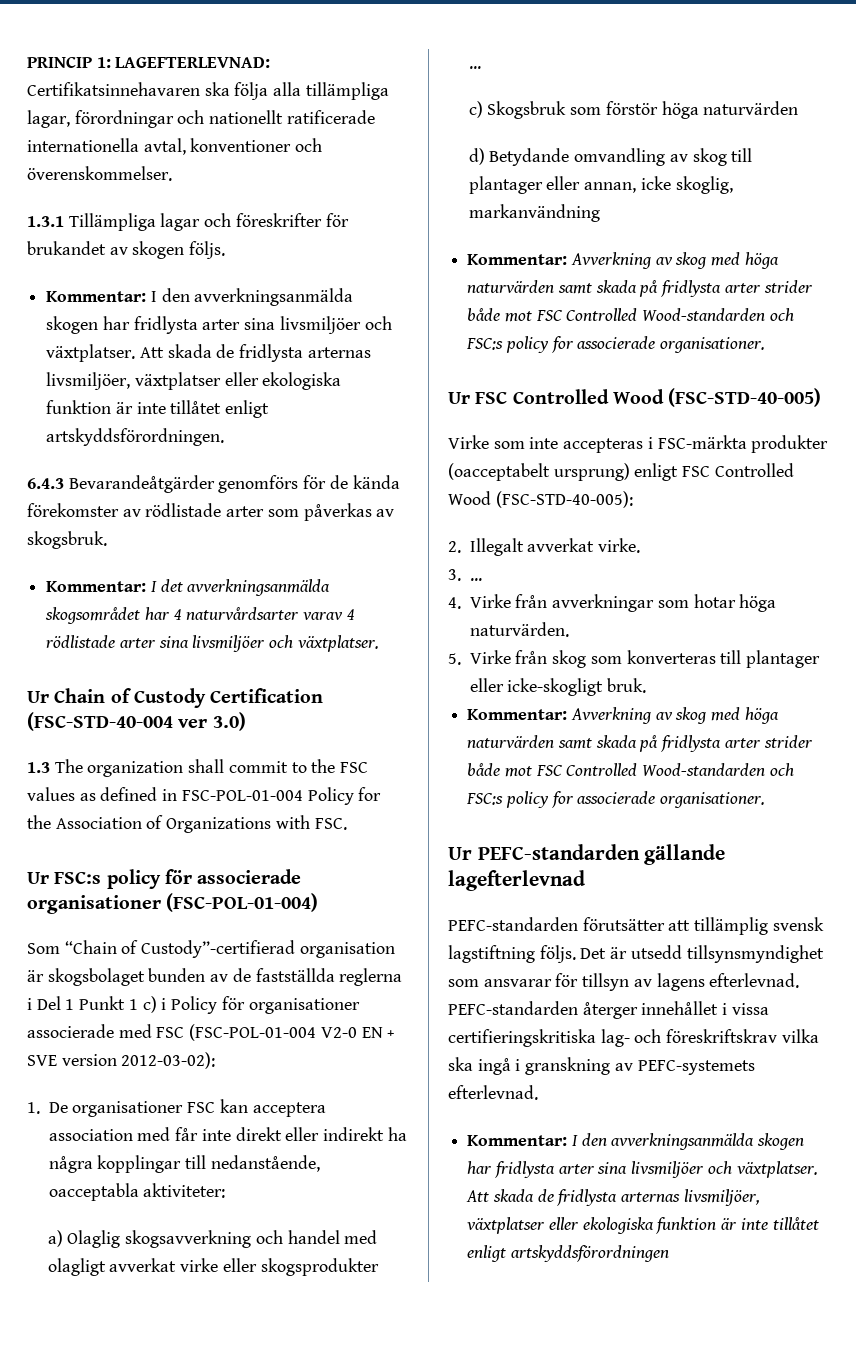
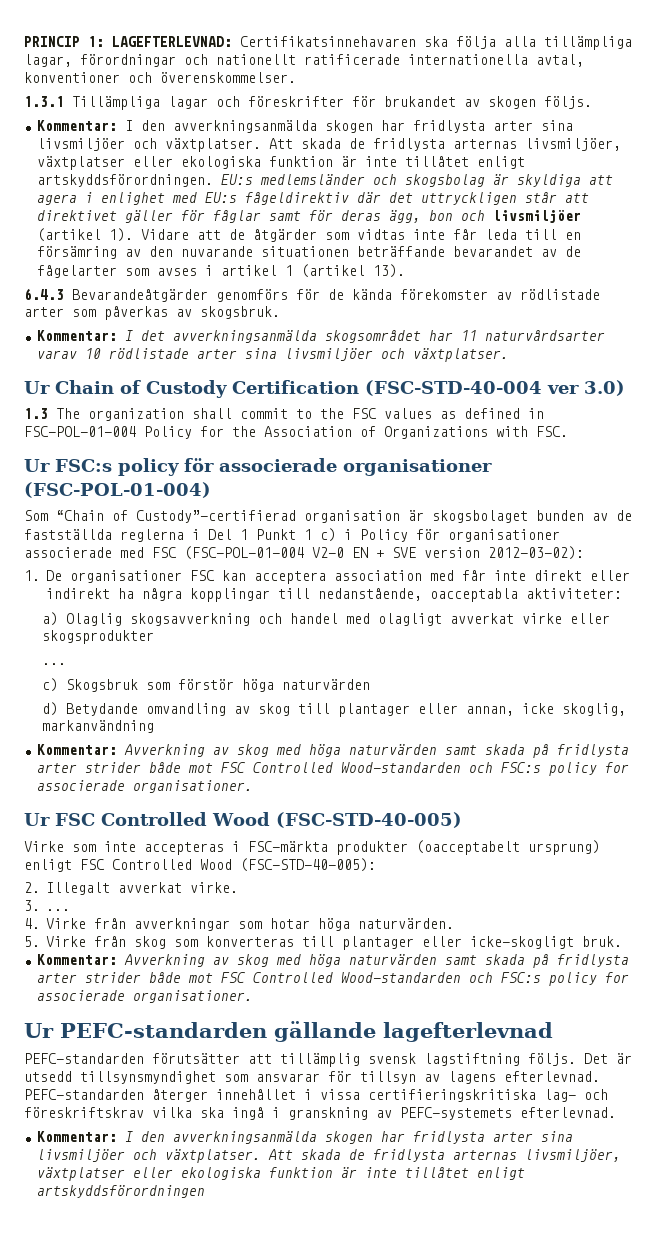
(225, 437) none -> [220,174,613,187] [36,192,589,205] [36,210,581,223] [36,228,581,242] [36,246,581,259] [36,264,405,278] EU:s medlemsländer och skogsbolag är skyldiga att agera i enlighet med EU:s fågeldirektiv där det uttryckligen står att direktivet gäller för fåglar samt för deras ägg, bon och livsmiljöer (artikel 1). Vidare att de åtgärder som vidtas inte får leda till en försämring av den nuvarande situationen beträffande bevarandet av de fågelarter som avses i artikel 1 (artikel 13).
[173,609,182,620] 4 -> [460,330,477,341] 11
[346,609,355,620] 4 -> [84,348,101,359] 10

